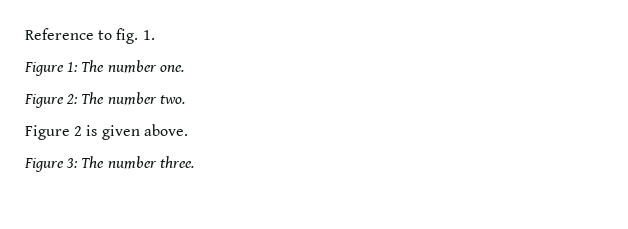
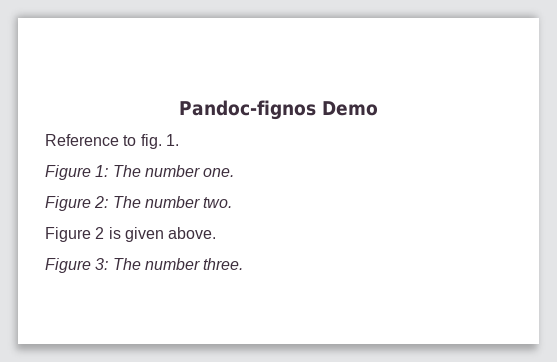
(25, 34) none -> [179,100,378,120] Pandoc-fignos Demo //

